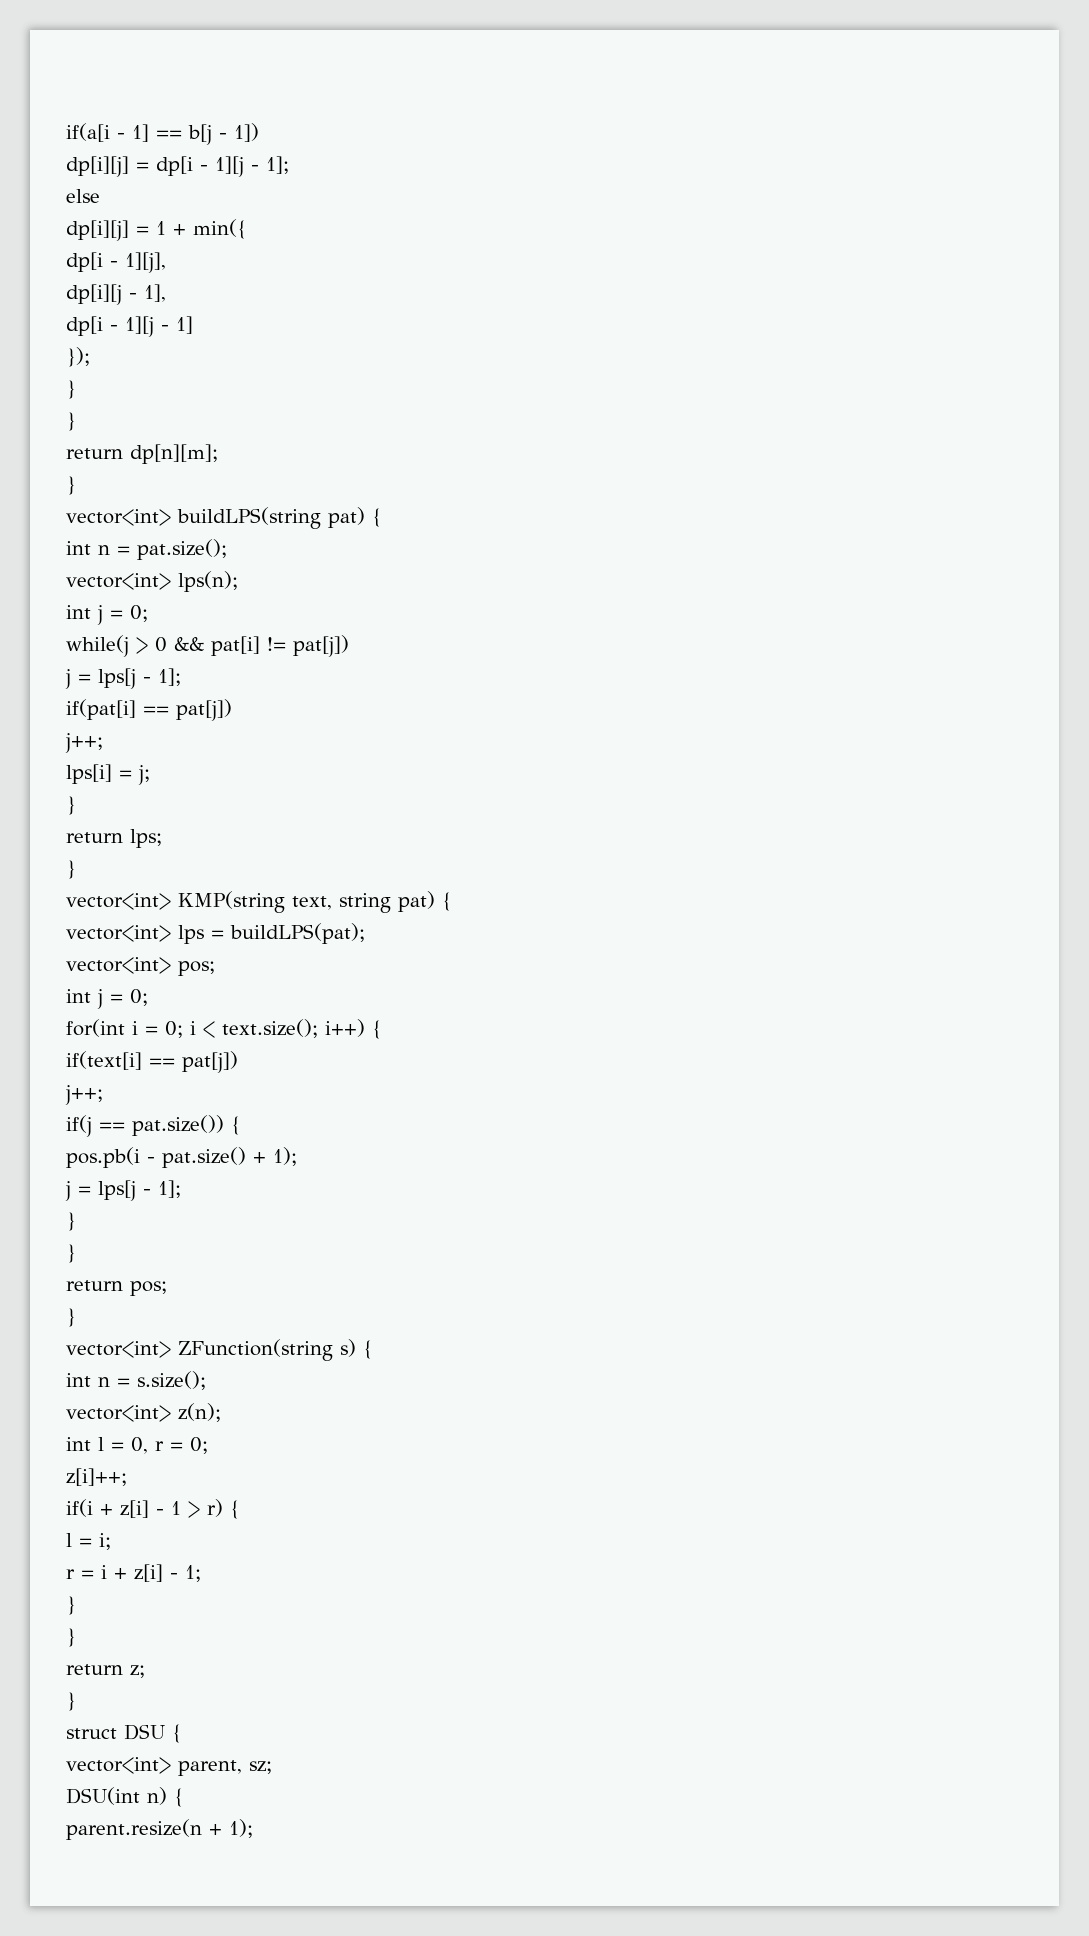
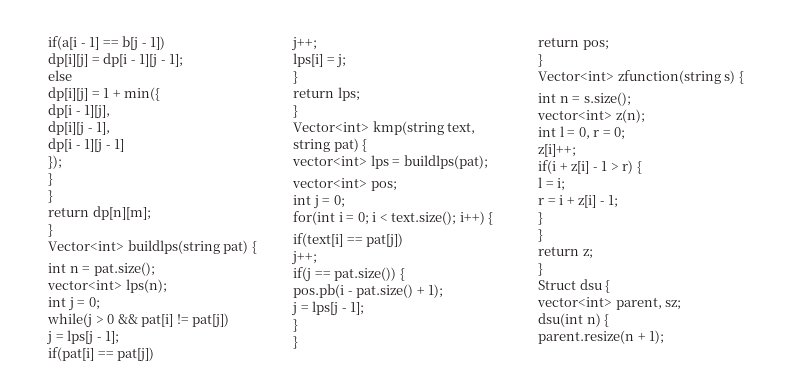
[66,507,321,529] vector<int> buildLPS(string -> [48,240,220,254] Vector<int> buildlps(string
[66,891,285,913] vector<int> KMP(string -> [293,121,444,135] Vector<int> kmp(string
[230,923,365,944] buildLPS(pat); -> [403,155,488,169] buildlps(pat);
[66,1339,333,1361] vector<int> ZFunction(string -> [538,70,721,84] Vector<int> zfunction(string
[66,1724,165,1740] struct DSU -> [538,279,602,290] Struct dsu
[66,1787,140,1805] DSU(int -> [538,313,583,327] dsu(int

